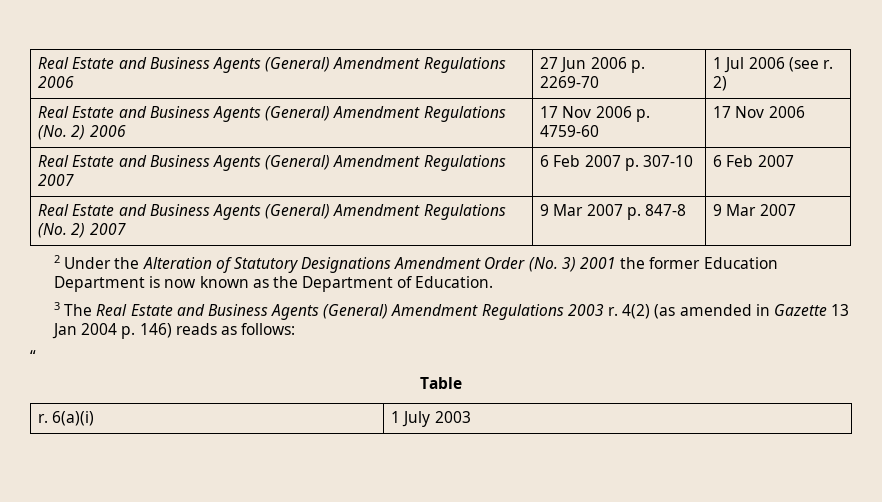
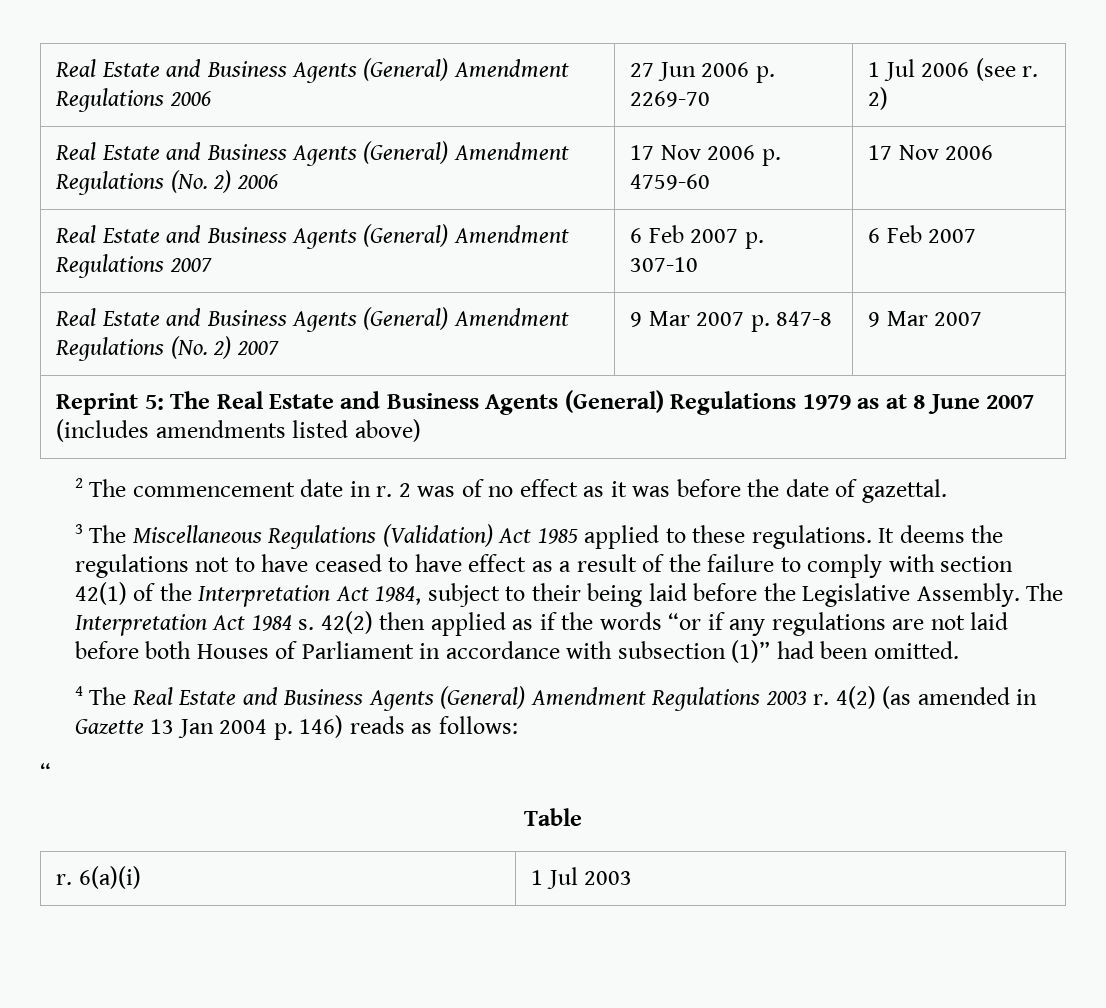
[53,255,778,273] [53,276,494,292] [53,302,60,310] // 2 Under the Alteration of Statutory Designations Amendment Order (No. 3) 2001 the former Education Department is now known as the Department of Education. // 3 -> [56,390,1035,415] [56,419,421,442] [74,478,947,503] [74,524,1004,549] [74,554,1014,578] [74,582,1064,607] [74,611,1009,636] [74,640,959,663] [74,686,83,696] // Reprint 5: The Real Estate and Business Agents (General) Regulations 1979 as at 8 June 2007 (includes amendments listed above) // 2 The commencement date in r. 2 was of no effect as it was before the date of gazettal. // 3 The Miscellaneous Regulations (Validation) Act 1985 applied to these regulations. It deems the regulations not to have ceased to have effect as a result of the failure to comply with section 42(1) of the Interpretation Act 1984, subject to their being laid before the Legislative Assembly. The Interpretation Act 1984 s. 42(2) then applied as if the words “or if any regulations are not laid before both Houses of Parliament in accordance with subsection (1)” had been omitted. // 4
[402,411,431,427] July -> [546,867,578,889] Jul

